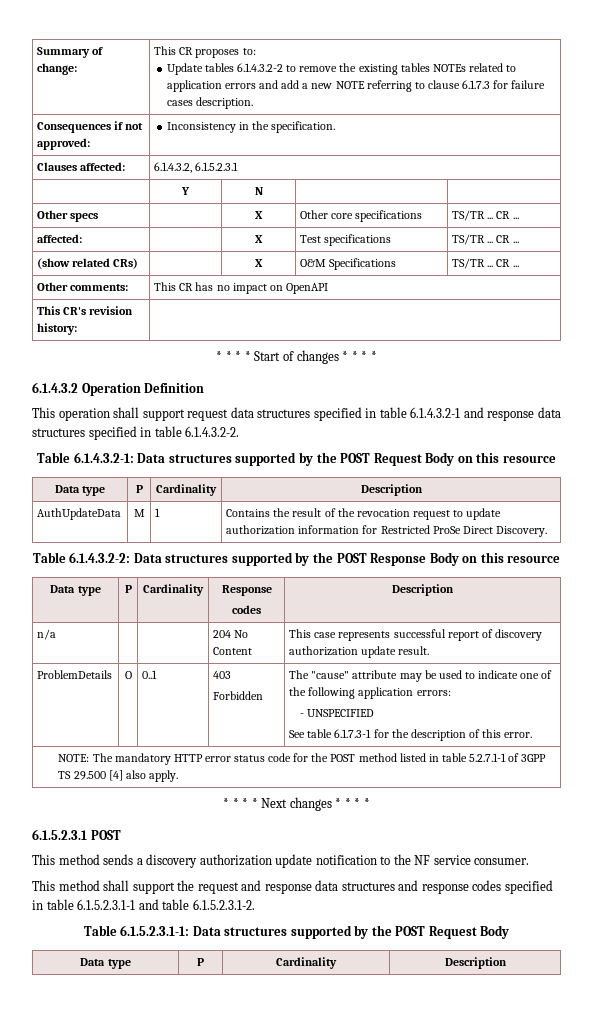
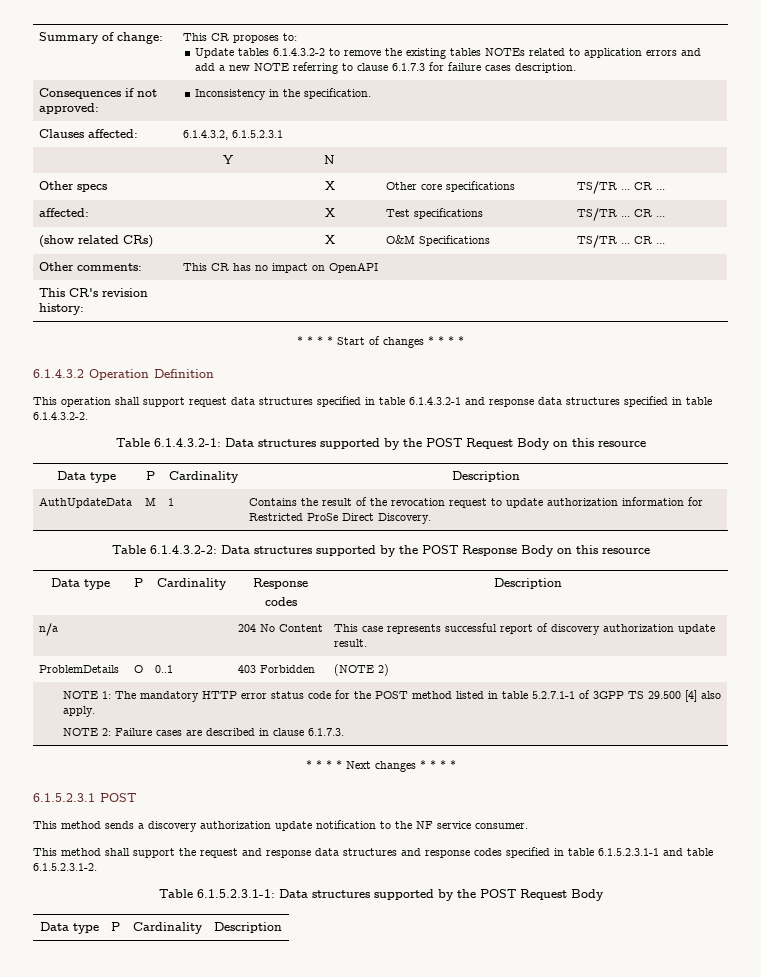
(232, 675) // -> (256, 669) none
[289,670,553,682] [289,687,451,699] [299,709,374,717] [289,729,533,741] [58,754,90,762] The "cause" attribute may be used to indicate one of the following application errors: // - UNSPECIFIED // See table 6.1.7.3-1 for the description of this error. // NOTE: -> [333,664,389,676] [63,691,112,699] (NOTE 2) // NOTE 1:
(178, 776) none -> [63,728,345,736] // NOTE 2: Failure cases are described in clause 6.1.7.3.

